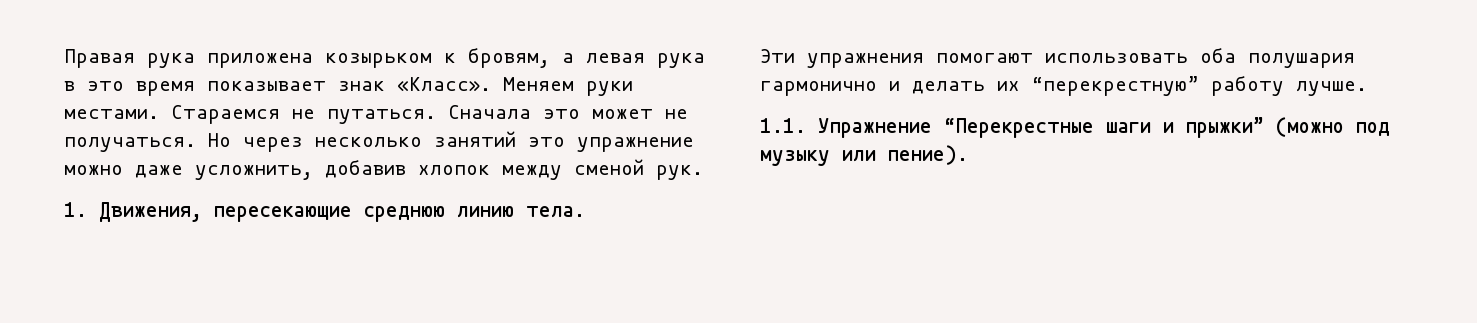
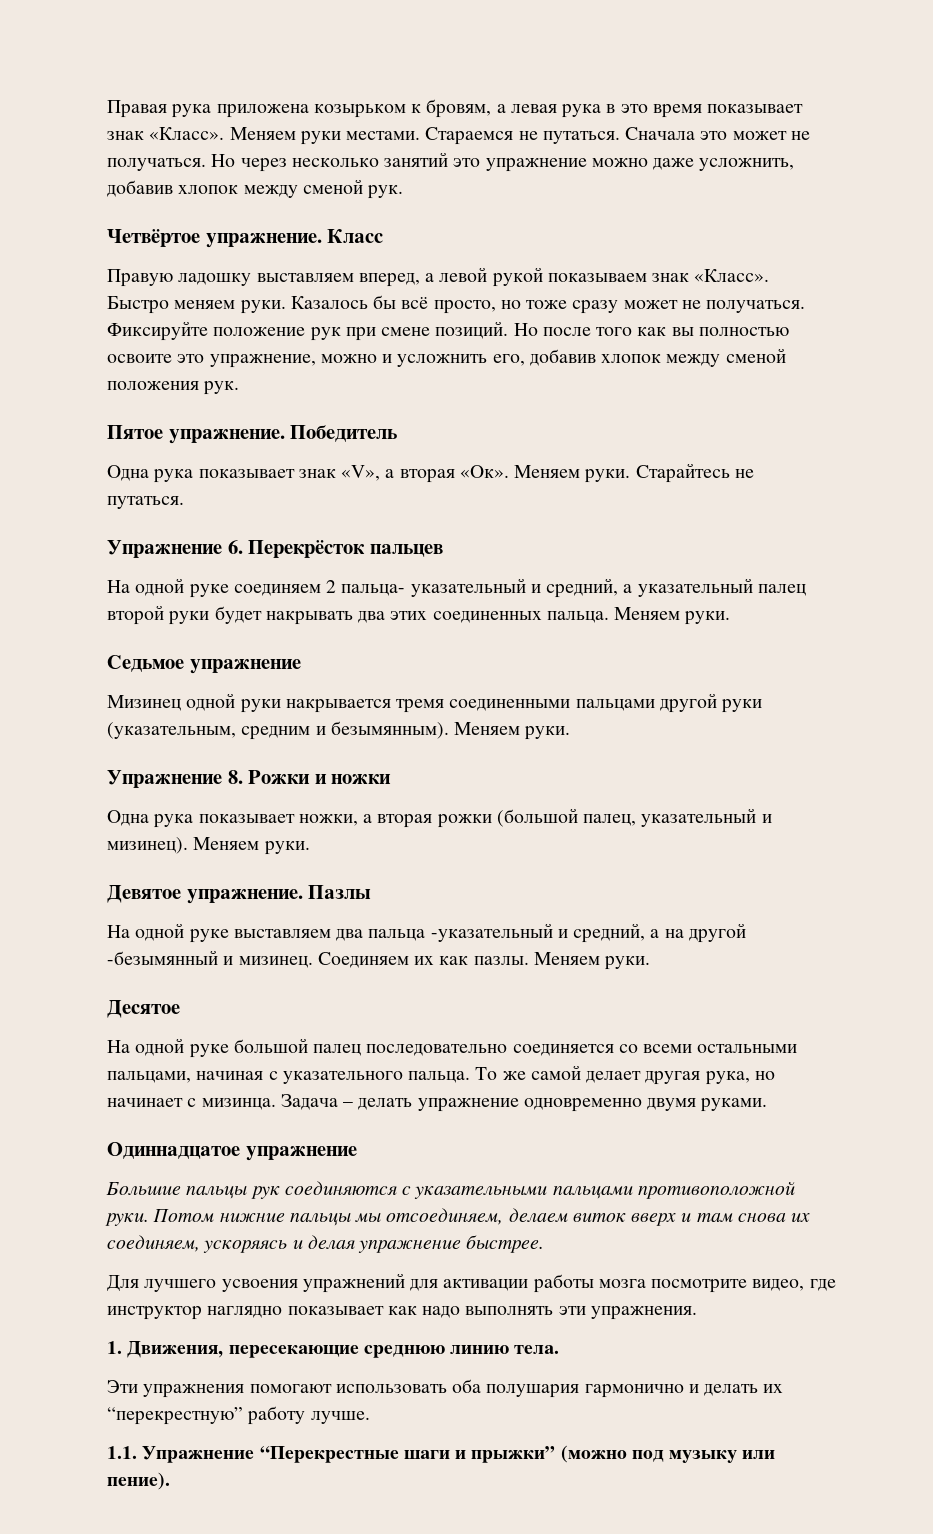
(703, 172) none -> [107,229,384,248] [107,267,770,287] [107,295,806,314] [107,321,789,341] [107,348,786,368] [107,381,240,395] [107,425,398,444] [107,463,754,483] [107,496,184,509] [107,540,443,558] [107,578,806,598] [107,605,731,625] [107,655,301,674] [107,693,763,713] [107,721,571,740] [107,770,392,788] [107,808,772,828] [107,837,310,855] [107,885,372,904] [107,923,746,943] [107,950,651,970] [107,1000,180,1018] [107,1038,798,1058] [107,1065,775,1085] [107,1094,768,1112] [107,1142,357,1161] [106,1181,795,1199] [105,1208,811,1226] [107,1235,545,1253] [107,1273,836,1293] [107,1306,697,1320] // Четвёртое упражнение. Класс // Правую ладошку выставляем вперед, а левой рукой показываем знак «Класс». Быстро меняем руки. Казалось бы всё просто, но тоже сразу может не получаться. Фиксируйте положение рук при смене позиций. Но после того как вы полностью освоите это упражнение, можно и усложнить его, добавив хлопок между сменой положения рук. // Пятое упражнение. Победитель // Одна рука показывает знак «V», а вторая «Ок». Меняем руки. Старайтесь не путаться. // Упражнение 6. Перекрёсток пальцев // На одной руке соединяем 2 пальца- указательный и средний, а указательный палец второй руки будет накрывать два этих соединенных пальца. Меняем руки. // Седьмое упражнение // Мизинец одной руки накрывается тремя соединенными пальцами другой руки (указательным, средним и безымянным). Меняем руки. // Упражнение 8. Рожки и ножки // Одна рука показывает ножки, а вторая рожки (большой палец, указательный и мизинец). Меняем руки. // Девятое упражнение. Пазлы // На одной руке выставляем два пальца -указательный и средний, а на другой -безымянный и мизинец. Соединяем их как пазлы. Меняем руки. // Десятое // На одной руке большой палец последовательно соединяется со всеми остальными пальцами, начиная с указательного пальца. То же самой делает другая рука, но начинает с мизинца. Задача – делать упражнение одновременно двумя руками. // Одиннадцатое упражнение // Большие пальцы рук соединяются с указательными пальцами противоположной руки. Потом нижние пальцы мы отсоединяем, делаем виток вверх и там снова их соединяем, ускоряясь и делая упражнение быстрее. // Для лучшего усвоения упражнений для активации работы мозга посмотрите видео, где инструктор наглядно показывает как надо выполнять эти упражнения.

